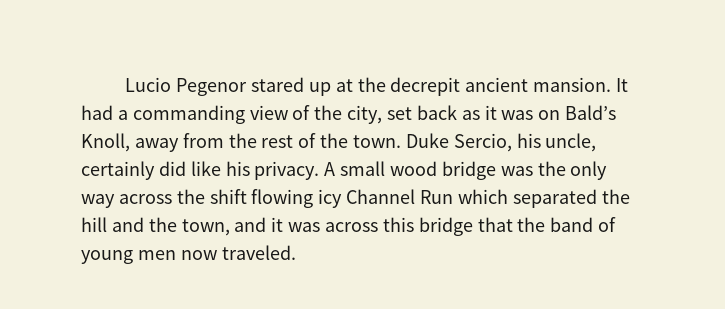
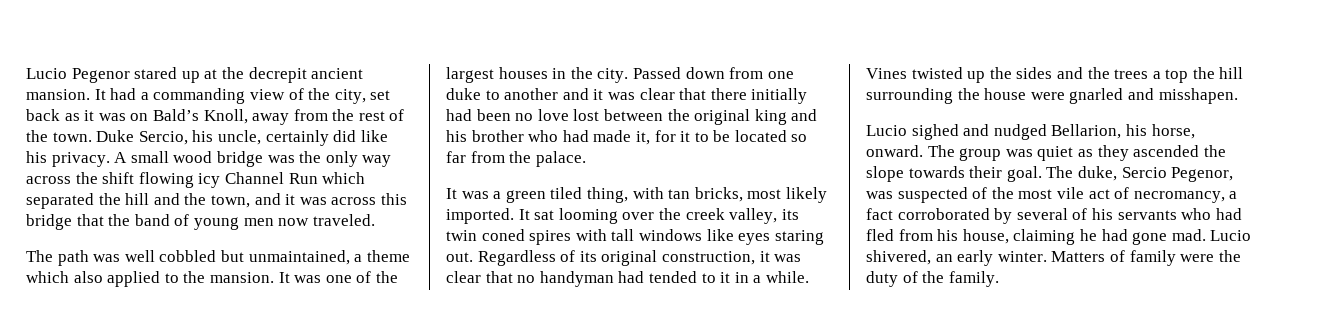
(296, 252) none -> [26,250,410,266] [26,271,398,287] [446,67,794,83] [446,88,808,104] [446,109,818,125] [446,130,808,145] [446,151,586,167] [446,187,827,203] [446,208,799,224] [446,229,824,245] [446,250,802,266] [446,271,809,287] [866,67,1244,83] [866,88,1238,104] [866,124,1195,140] [866,145,1226,161] [866,166,1234,182] [866,187,1238,203] [866,208,1242,224] [866,229,1252,245] [866,250,1241,266] [866,271,999,287] // The path was well cobbled but unmaintained, a theme which also applied to the mansion. It was one of the largest houses in the city. Passed down from one duke to another and it was clear that there initially had been no love lost between the original king and his brother who had made it, for it to be located so far from the palace. // It was a green tiled thing, with tan bricks, most likely imported. It sat looming over the creek valley, its twin coned spires with tall windows like eyes staring out. Regardless of its original construction, it was clear that no handyman had tended to it in a while. Vines twisted up the sides and the trees a top the hill surrounding the house were gnarled and misshapen. // Lucio sighed and nudged Bellarion, his horse, onward. The group was quiet as they ascended the slope towards their goal. The duke, Sercio Pegenor, was suspected of the most vile act of necromancy, a fact corroborated by several of his servants who had fled from his house, claiming he had gone mad. Lucio shivered, an early winter. Matters of family were the duty of the family.

